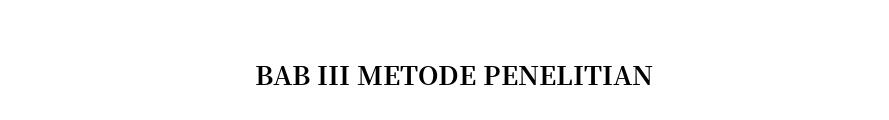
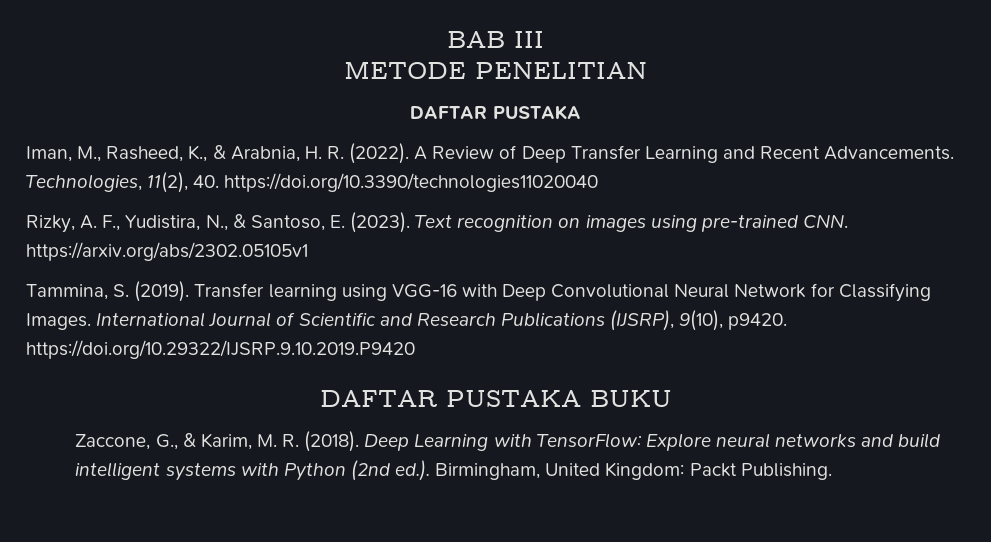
(350, 75) none -> (544, 39) //
(654, 75) none -> [410,105,581,120] [26,143,955,164] [26,172,599,193] [26,212,848,233] [26,242,308,261] [26,281,931,302] [26,310,788,331] [26,340,415,359] [319,390,672,407] [75,431,941,452] [75,460,832,481] // DAFTAR PUSTAKA // Iman, M., Rasheed, K., & Arabnia, H. R. (2022). A Review of Deep Transfer Learning and Recent Advancements. Technologies, 11(2), 40. https://doi.org/10.3390/technologies11020040 // Rizky, A. F., Yudistira, N., & Santoso, E. (2023). Text recognition on images using pre-trained CNN. https://arxiv.org/abs/2302.05105v1 // Tammina, S. (2019). Transfer learning using VGG-16 with Deep Convolutional Neural Network for Classifying Images. International Journal of Scientific and Research Publications (IJSRP), 9(10), p9420. https://doi.org/10.29322/IJSRP.9.10.2019.P9420 // DAFTAR PUSTAKA BUKU // Zaccone, G., & Karim, M. R. (2018). Deep Learning with TensorFlow: Explore neural networks and build intelligent systems with Python (2nd ed.). Birmingham, United Kingdom: Packt Publishing.

